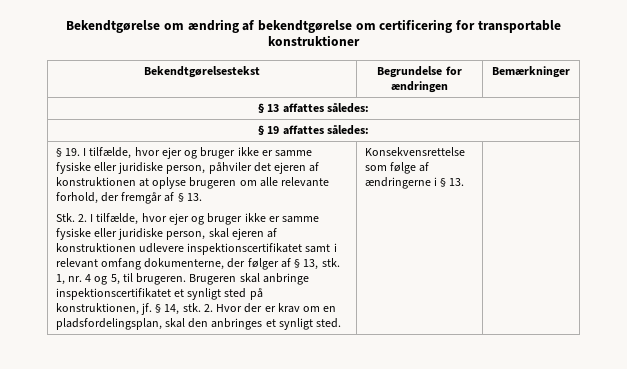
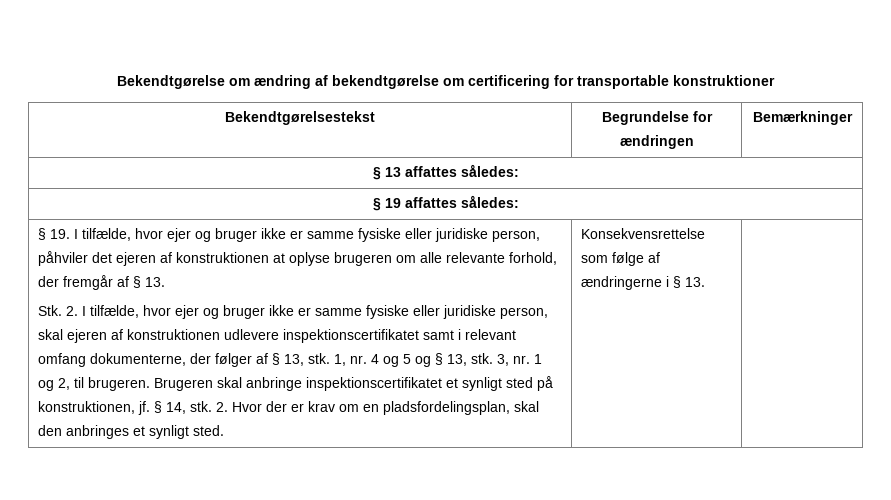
[110,274,120,285] 5, -> [403,353,543,367] [38,378,71,391] 5 og § 13, stk. 3, nr. 1 og 2,

